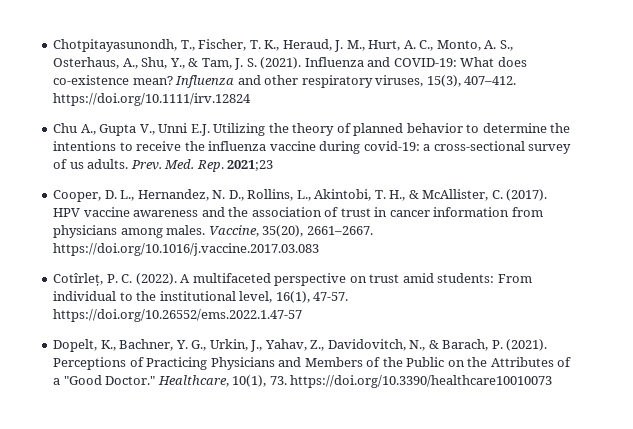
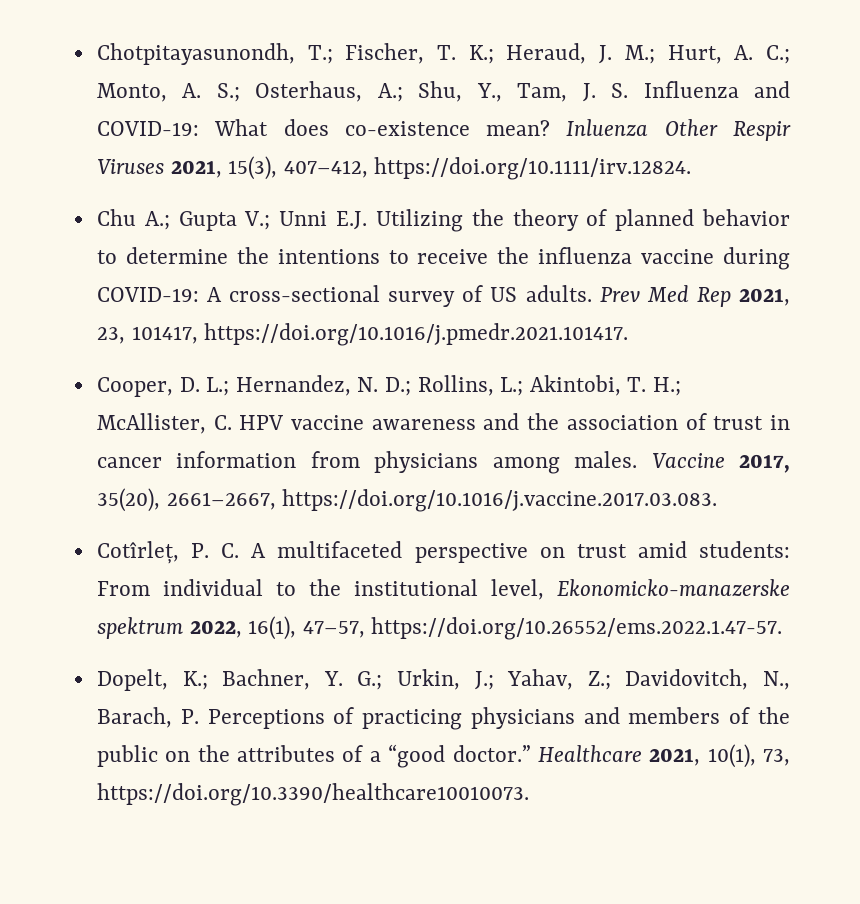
[180,40,195,51] T., -> [307,45,333,64] T.;
[264,40,280,51] K., -> [468,45,494,64] K.;
[346,40,365,51] M., -> [624,45,655,64] M.;
[419,40,434,51] C., -> [766,45,791,64] C.;
[499,40,513,51] [53,57,138,69] S., Osterhaus, A., -> [216,81,403,102] S.; Osterhaus, A.;
[188,58,199,67] & -> (502, 92) none
[260,57,302,69] (2021). -> (629, 90) none
[175,75,517,88] [53,93,252,106] [53,123,155,136] Influenza and other respiratory viruses, 15(3), 407–412. https://doi.org/10.1111/irv.12824 // Chu A., Gupta V., -> [566,119,791,141] [96,156,692,180] [96,209,271,231] Inluenza Other Respir Viruses 2021, 15(3), 407–412, https://doi.org/10.1111/irv.12824. // Chu A.; Gupta V.;
[363,141,431,151] covid-19: a -> [96,287,223,302] COVID-19: A
[69,159,274,172] us adults. Prev. Med. Rep. 2021;23 -> [490,285,791,307] [96,323,629,346] US adults. Prev Med Rep 2021, 23, 101417, https://doi.org/10.1016/j.pmedr.2021.101417.
[120,190,135,201] L., -> [206,377,230,396] L.;
[228,189,419,201] D., Rollins, L., Akintobi, T. H., & -> [385,375,682,396] D.; Rollins, L.; Akintobi, T. H.;
[506,189,548,201] (2017). -> (232, 422) none
[208,225,373,237] [53,243,320,256] Vaccine, 35(20), 2661–2667. https://doi.org/10.1016/j.vaccine.2017.03.083 -> [651,453,791,473] [96,488,718,512] Vaccine 2017, 35(20), 2661–2667, https://doi.org/10.1016/j.vaccine.2017.03.083.
[135,273,177,285] (2022). -> (240, 550) none
[275,291,349,303] [53,309,303,322] 16(1), 47-57. https://doi.org/10.26552/ems.2022.1.47-57 -> [557,579,790,597] [96,616,783,640] Ekonomicko-manazerske spektrum 2022, 16(1), 47–57, https://doi.org/10.26552/ems.2022.1.47-57.
[100,340,116,351] K., -> [182,671,208,690] K.;
[191,339,325,352] G., Urkin, J., Yahav, Z., -> [357,669,611,690] G.; Urkin, J.; Yahav, Z.;
[428,340,439,349] & -> (791, 680) none
[506,339,548,351] (2021). -> (199, 716) none
[146,357,363,370] Practicing Physicians and Members -> [362,707,721,730] practicing physicians and members
[406,357,445,367] Public -> [96,745,158,767] public
[490,357,554,367] Attributes -> [237,745,336,762] attributes
[63,375,553,388] "Good Doctor." Healthcare, 10(1), 73. https://doi.org/10.3390/healthcare10010073 -> [388,744,791,768] [96,783,529,806] “good doctor.” Healthcare 2021, 10(1), 73, https://doi.org/10.3390/healthcare10010073.

